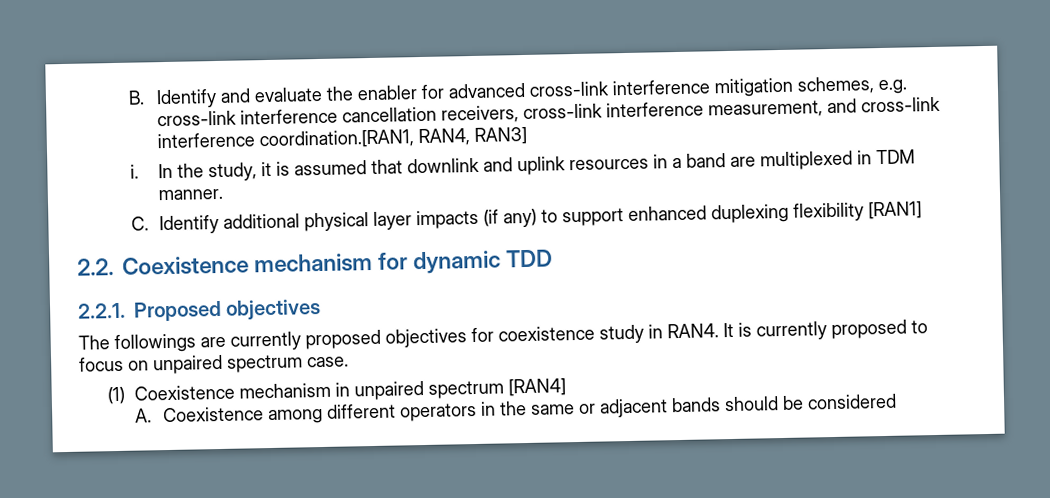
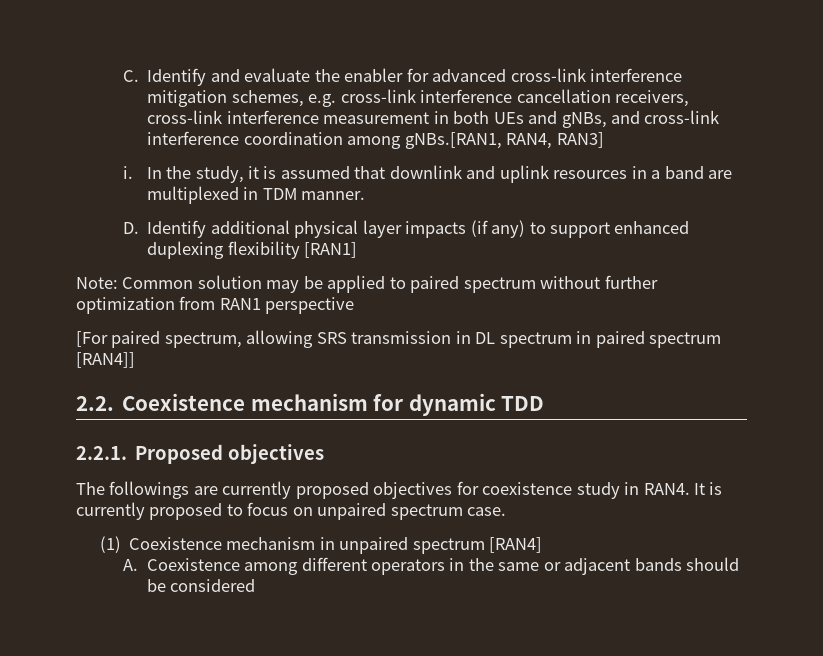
[128,90,146,105] B. -> [123,70,140,82] C.
[707,96,941,119] [156,129,414,150] measurement, and cross-link interference coordination.[RAN1, -> [323,110,720,128] [147,131,502,149] measurement in both UEs and gNBs, and cross-link interference coordination among gNBs.[RAN1,
[131,216,150,231] C. -> [123,222,140,234] D.
(922, 210) none -> [76,275,658,293] [76,296,355,314] [76,330,722,348] [76,352,135,368] // Note: Common solution may be applied to paired spectrum without further optimization from RAN1 perspective // [For paired spectrum, allowing SRS transmission in DL spectrum in paired spectrum [RAN4]]

